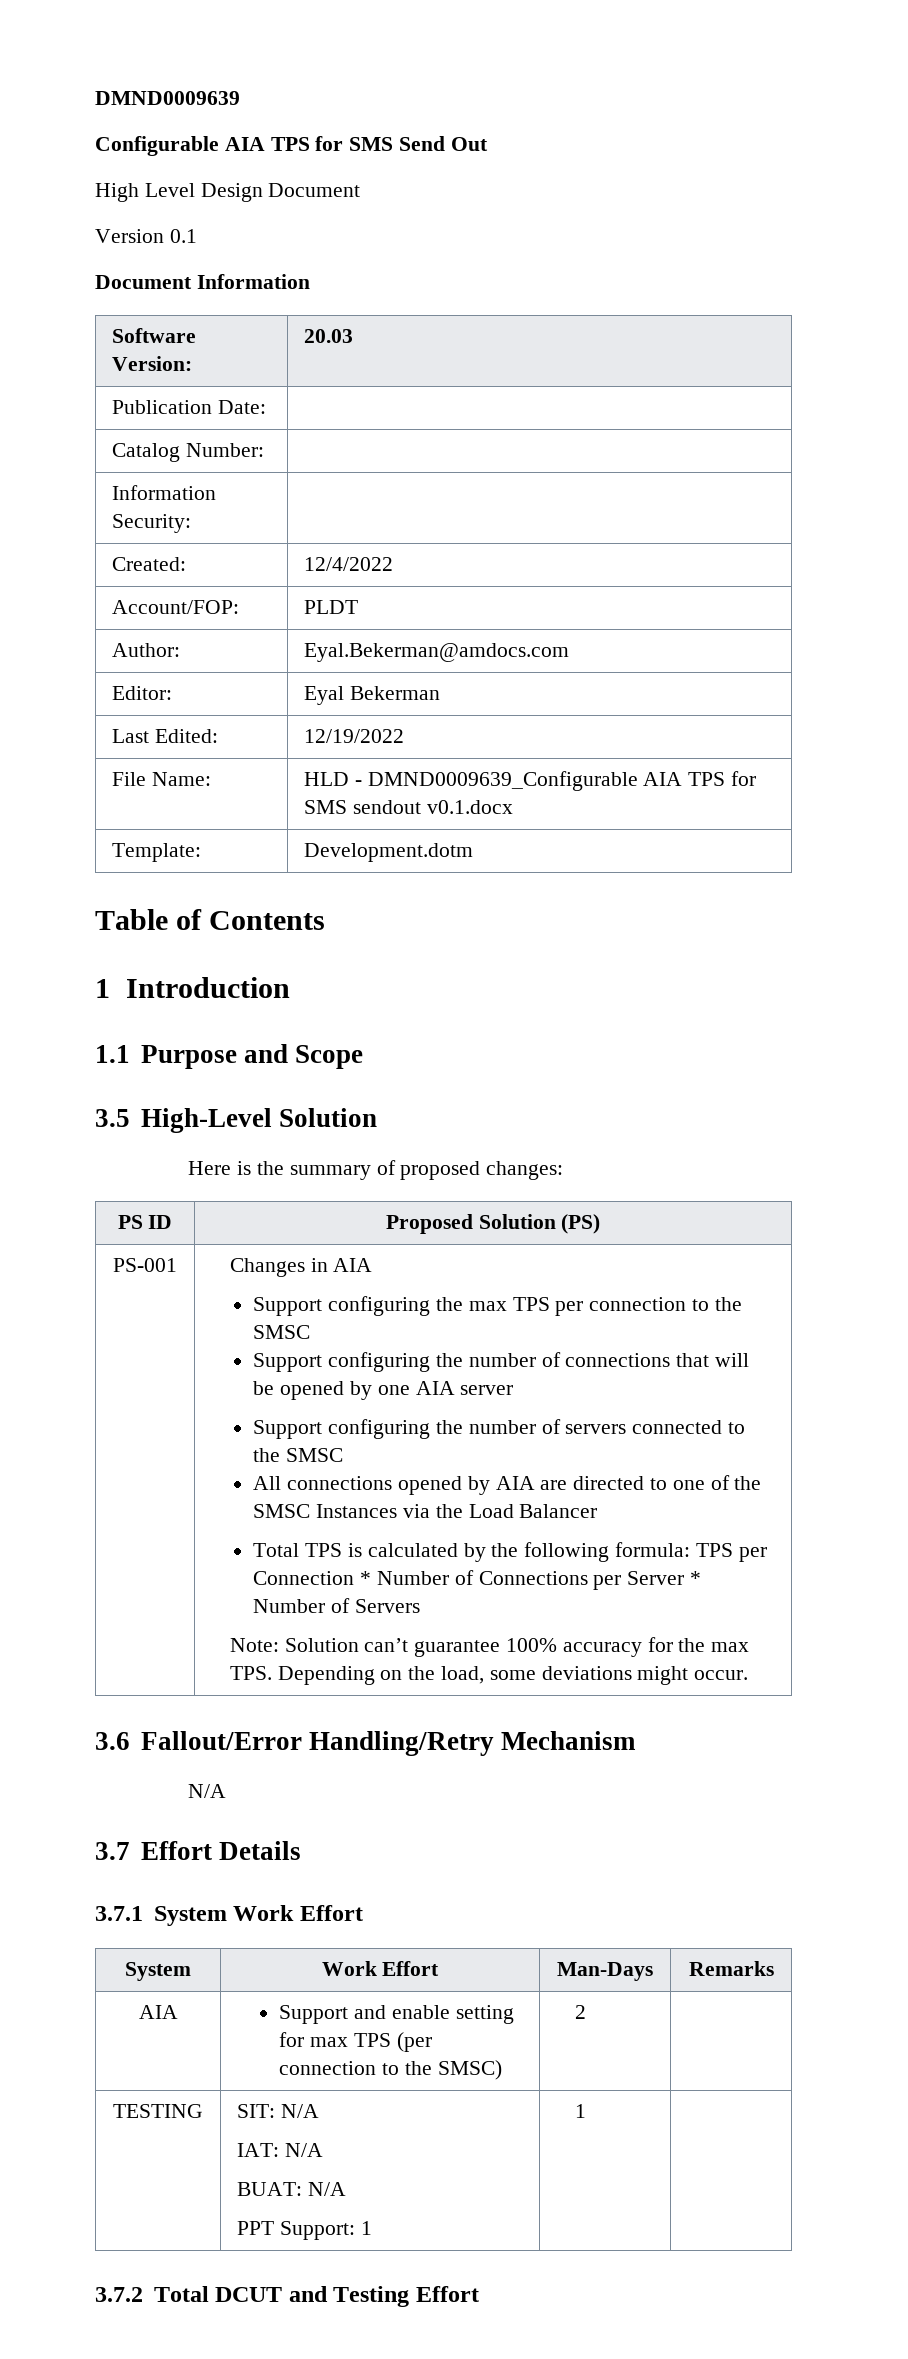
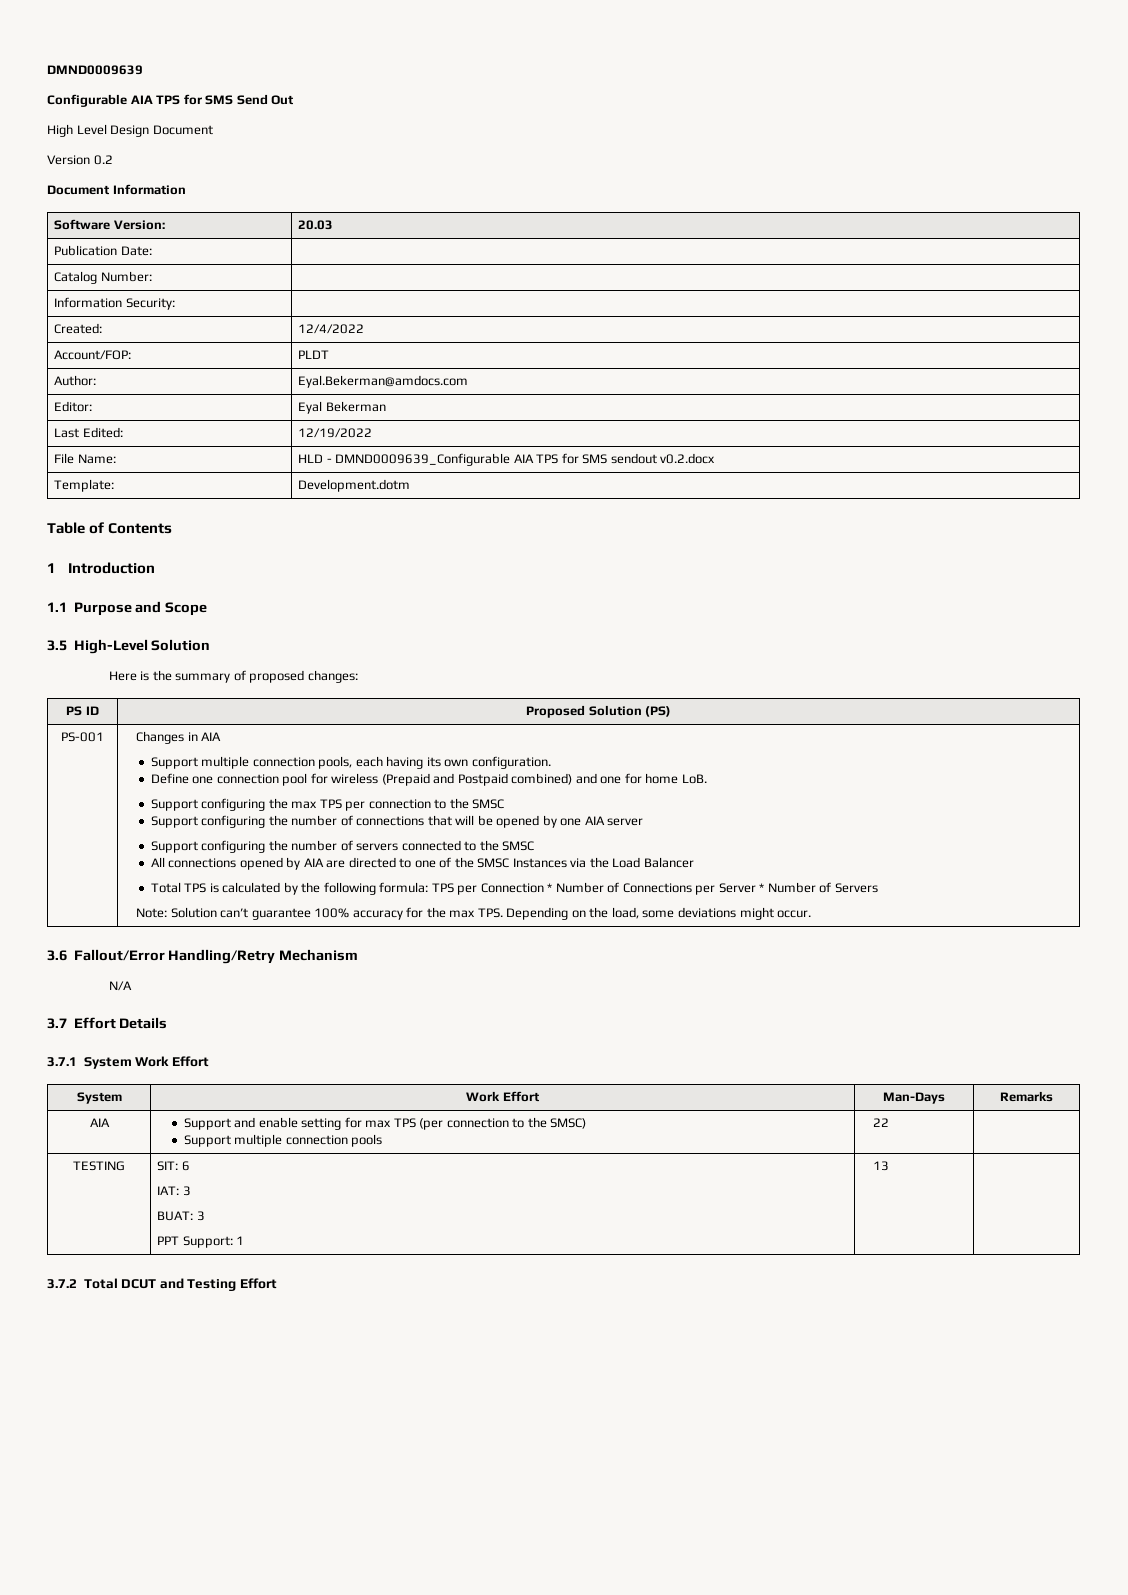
[169,229,197,243] 0.1 -> [93,155,113,165] 0.2
[426,800,513,814] v0.1.docx -> [660,453,716,464] v0.2.docx
(373, 1265) none -> [150,756,551,769] [150,773,707,786] // Support multiple connection pools, each having its own configuration. // Define one connection pool for wireless (Prepaid and Postpaid combined) and one for home LoB.
[574,2005,586,2019] | 2 -> [183,1134,383,1147] [873,1118,890,1127] // Support multiple connection pools | 22
[280,2104,319,2118] N/A -> [181,1161,190,1171] 6
[284,2143,323,2157] N/A -> [182,1186,191,1196] 3
[307,2182,346,2196] N/A -> [196,1211,205,1221] 3
[574,2104,586,2118] 1 -> [873,1161,890,1171] 13

